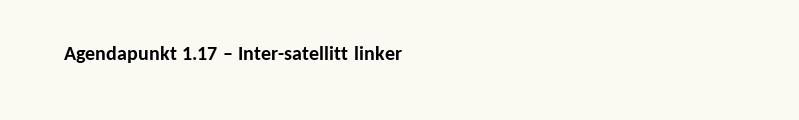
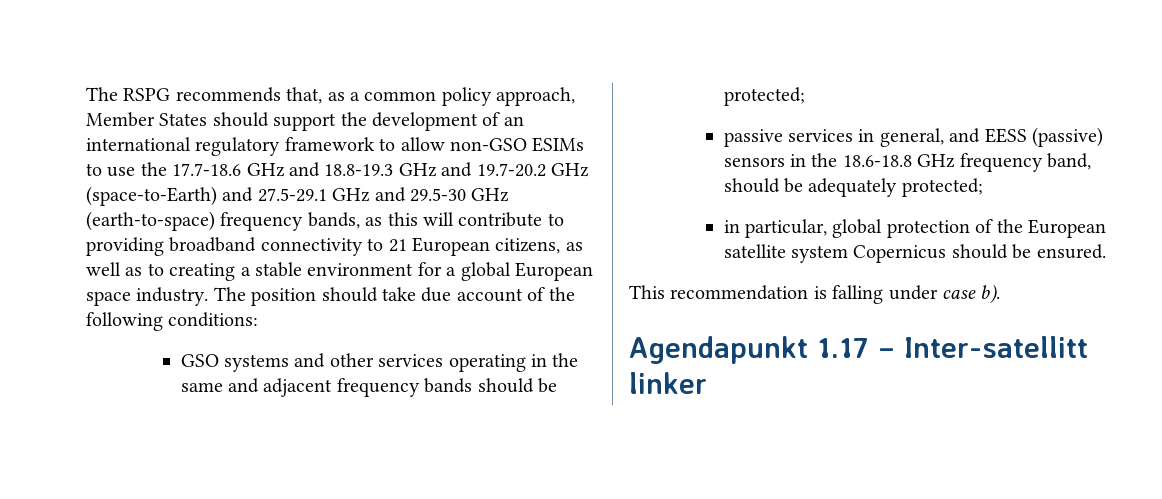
(64, 54) none -> [86,87,576,106] [86,112,524,131] [86,137,585,156] [86,162,589,177] [86,186,510,206] [86,211,564,231] [86,237,583,256] [86,262,593,281] [86,287,575,306] [86,312,259,331] [180,353,579,372] [180,378,557,397] [723,87,805,106] [723,127,1103,147] [723,153,1091,172] [723,178,983,197] [723,219,1106,238] [723,244,1106,263] [629,284,1001,304] The RSPG recommends that, as a common policy approach, Member States should support the development of an international regulatory framework to allow non-GSO ESIMs to use the 17.7-18.6 GHz and 18.8-19.3 GHz and 19.7-20.2 GHz (space-to-Earth) and 27.5-29.1 GHz and 29.5-30 GHz (earth-to-space) frequency bands, as this will contribute to providing broadband connectivity to 21 European citizens, as well as to creating a stable environment for a global European space industry. The position should take due account of the following conditions: // GSO systems and other services operating in the same and adjacent frequency bands should be protected; // passive services in general, and EESS (passive) sensors in the 18.6-18.8 GHz frequency band, should be adequately protected; // in particular, global protection of the European satellite system Copernicus should be ensured. // This recommendation is falling under case b). //

